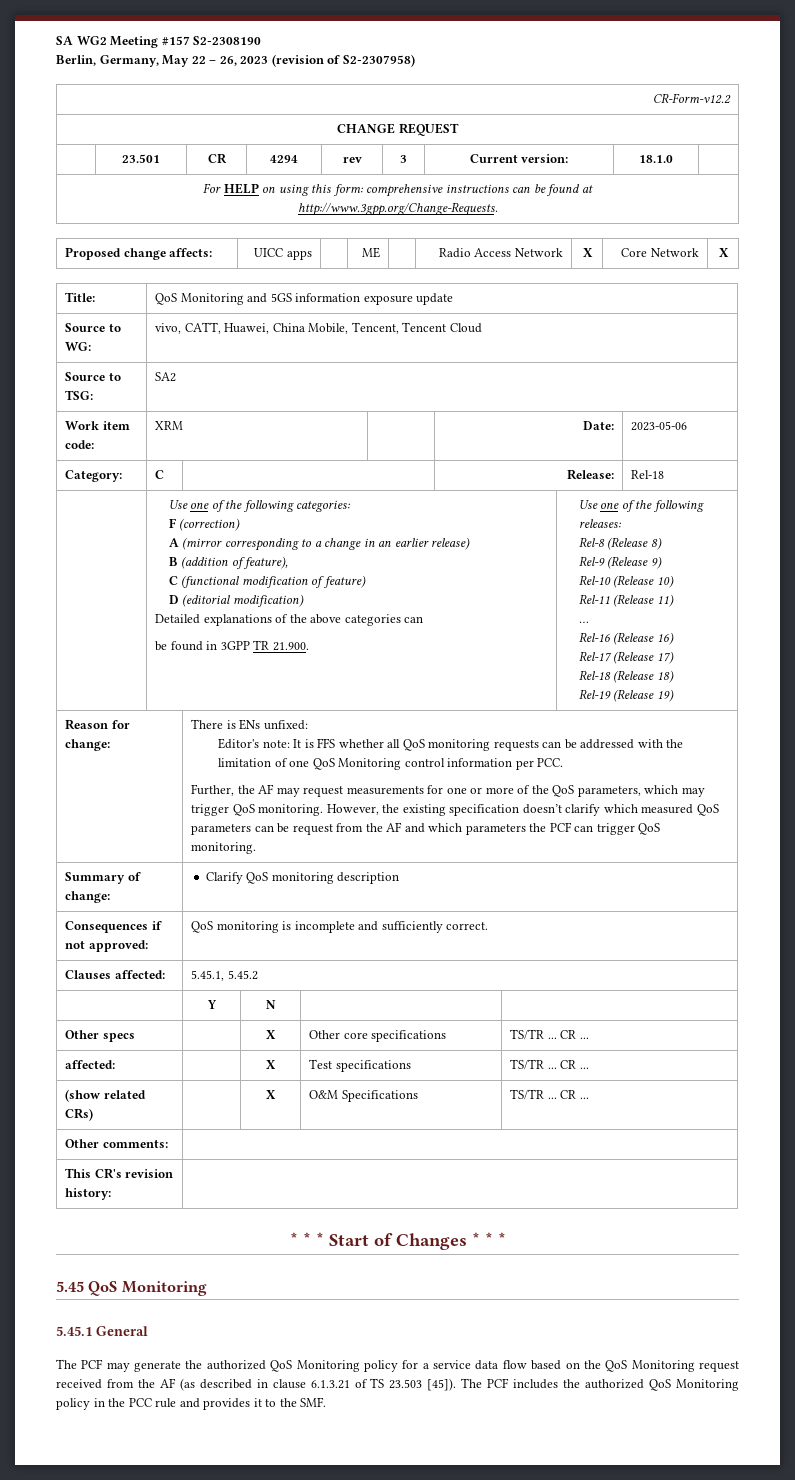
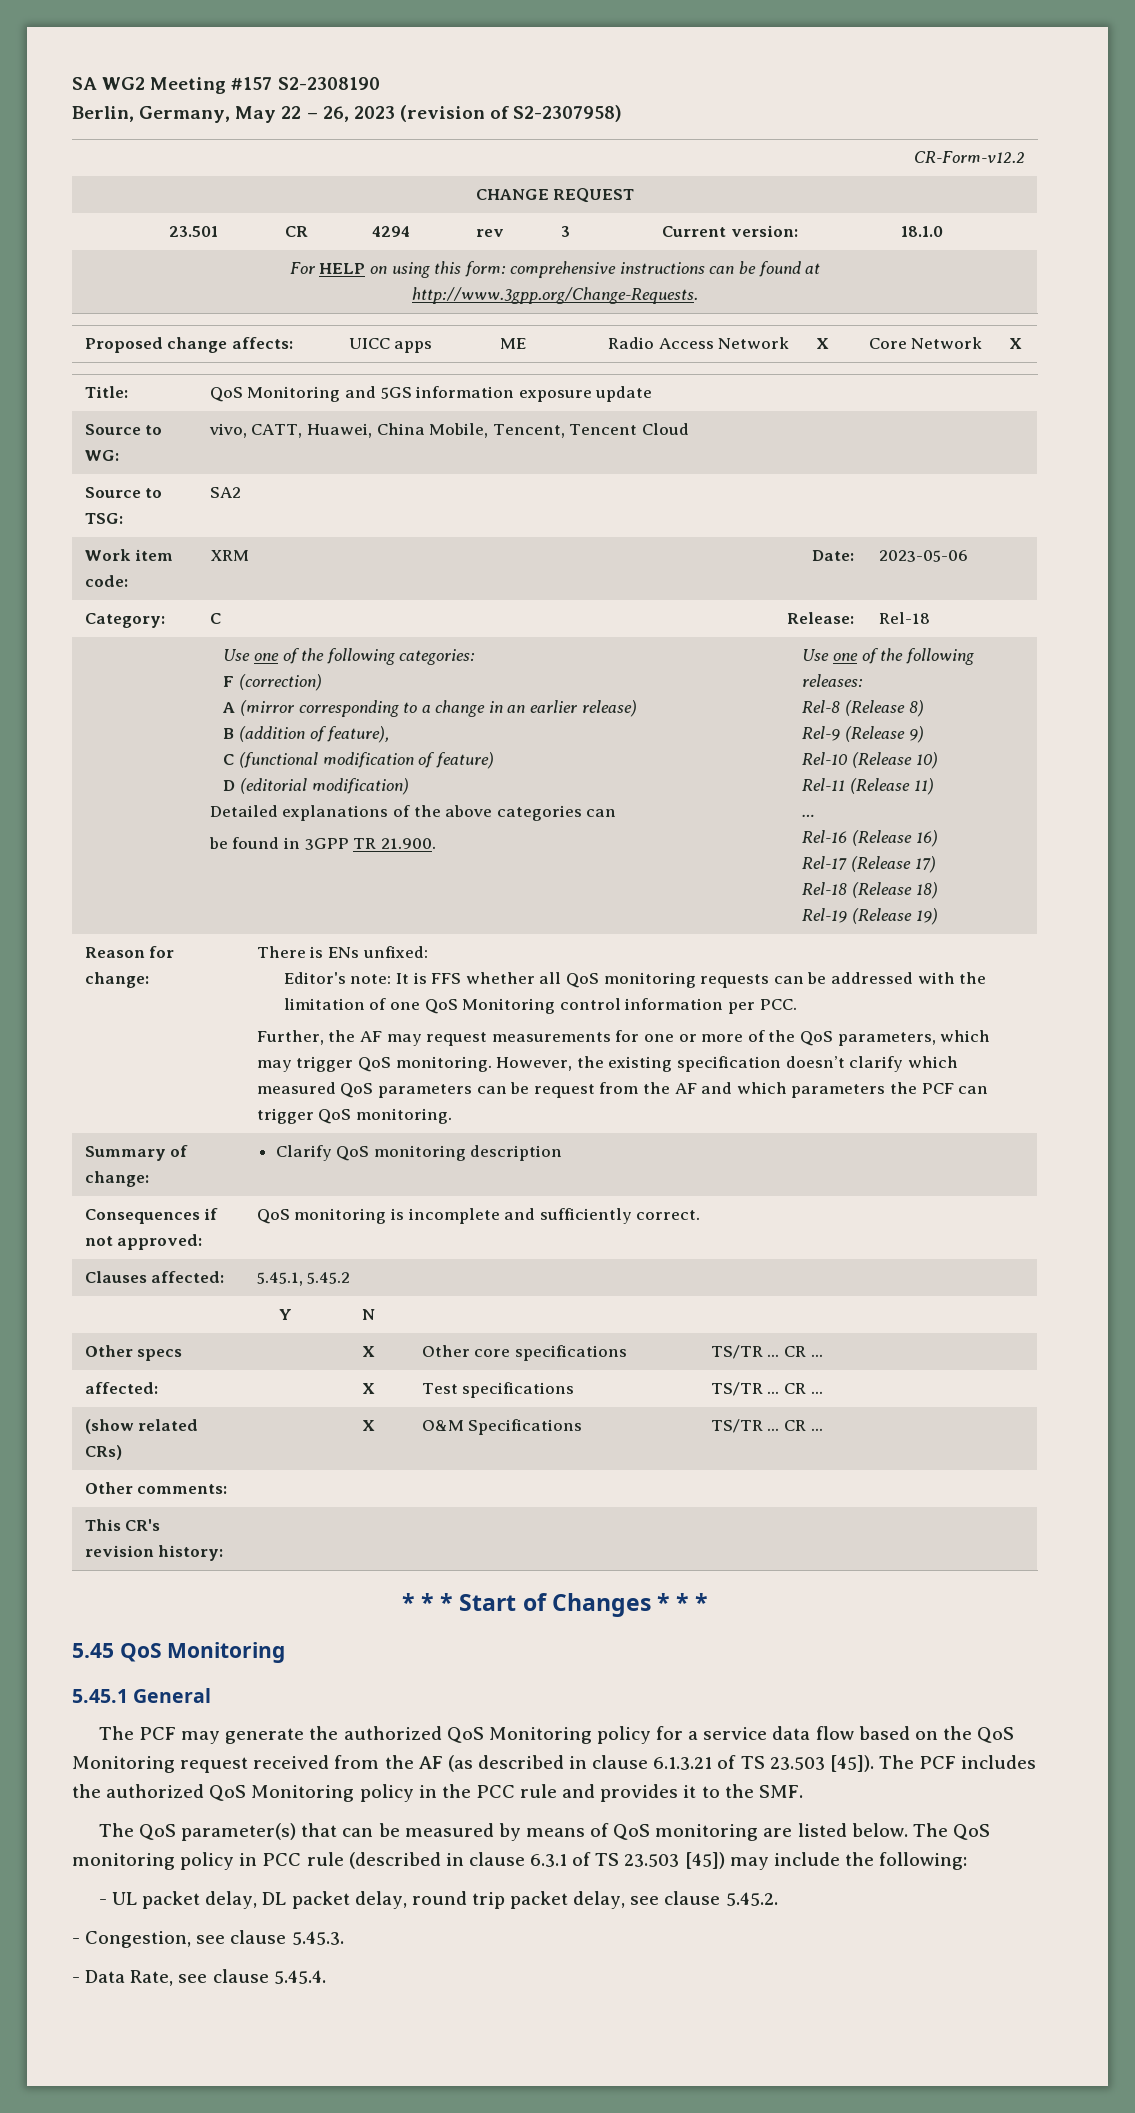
(327, 1402) none -> [98,1823,990,1841] [72,1852,968,1870] [98,1891,778,1909] [72,1930,344,1948] [72,1969,326,1986] // The QoS parameter(s) that can be measured by means of QoS monitoring are listed below. The QoS monitoring policy in PCC rule (described in clause 6.3.1 of TS 23.503 [45]) may include the following: // - UL packet delay, DL packet delay, round trip packet delay, see clause 5.45.2. // - Congestion, see clause 5.45.3. // - Data Rate, see clause 5.45.4.

